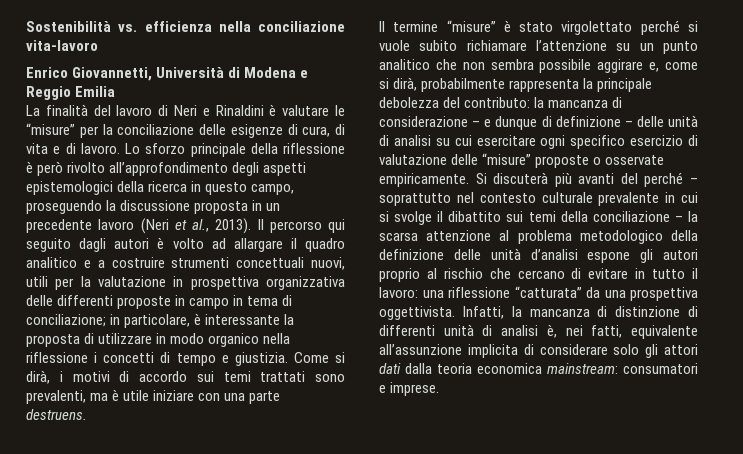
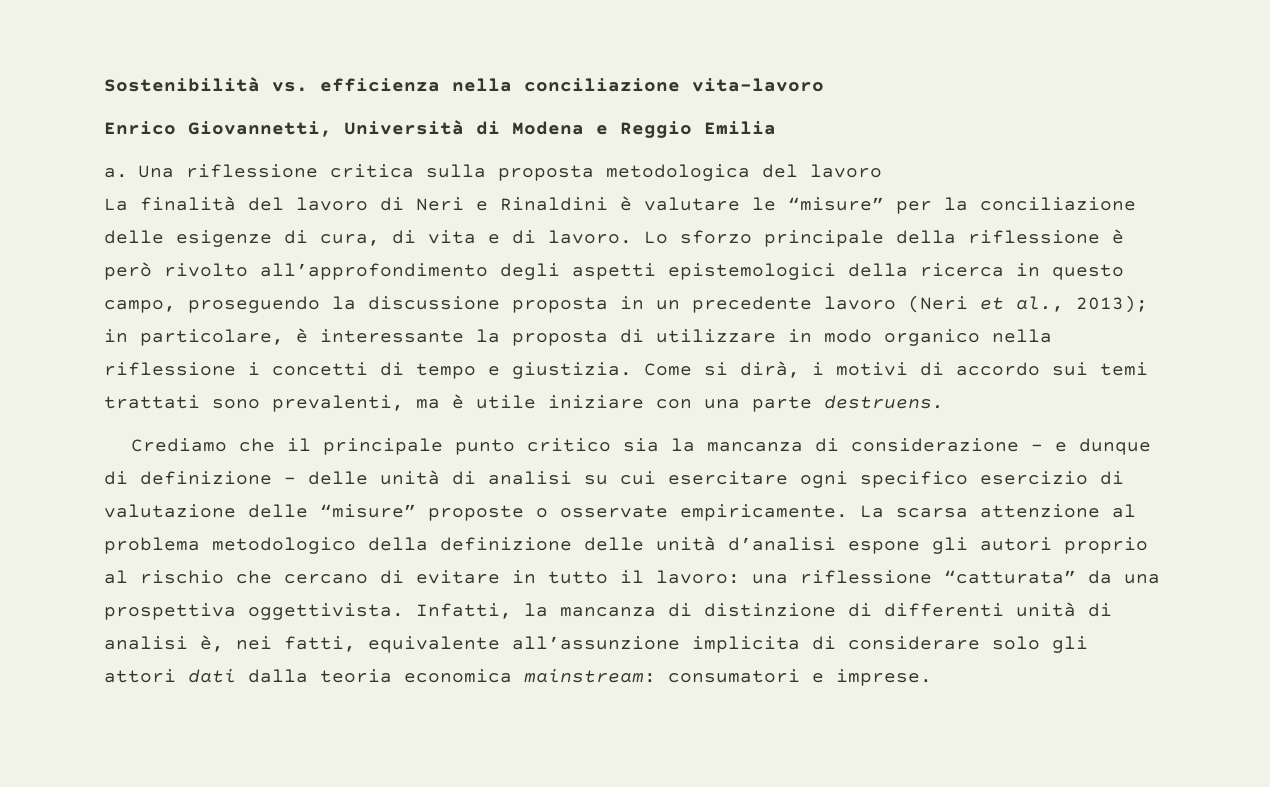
(116, 91) none -> [104,164,882,181] // a. Una riflessione critica sulla proposta metodologica del lavoro
[215,218,345,234] [26,237,345,252] [26,257,345,270] [26,276,345,290] [26,295,293,309] [26,314,106,327] 2013). Il percorso qui seguito dagli autori è volto ad allargare il quadro analitico e a costruire strumenti concettuali nuovi, utili per la valutazione in prospettiva organizzativa delle differenti proposte in campo in tema di conciliazione; -> [1076,295,1148,313] 2013);
[379,20,698,35] [379,40,698,54] [379,59,699,73] [379,77,653,92] [379,97,531,108] Il termine “misure” è stato virgolettato perché si vuole subito richiamare l’attenzione su un punto analitico che non sembra possibile aggirare e, come si dirà, probabilmente rappresenta la principale debolezza del contributo: -> [130,438,659,455] Crediamo che il principale punto critico sia
[475,172,698,187] [379,192,698,206] [379,211,698,225] Si discuterà più avanti del perché – soprattutto nel contesto culturale prevalente in cui si svolge il dibattito sui temi della conciliazione – la -> [860,505,884,518] La

